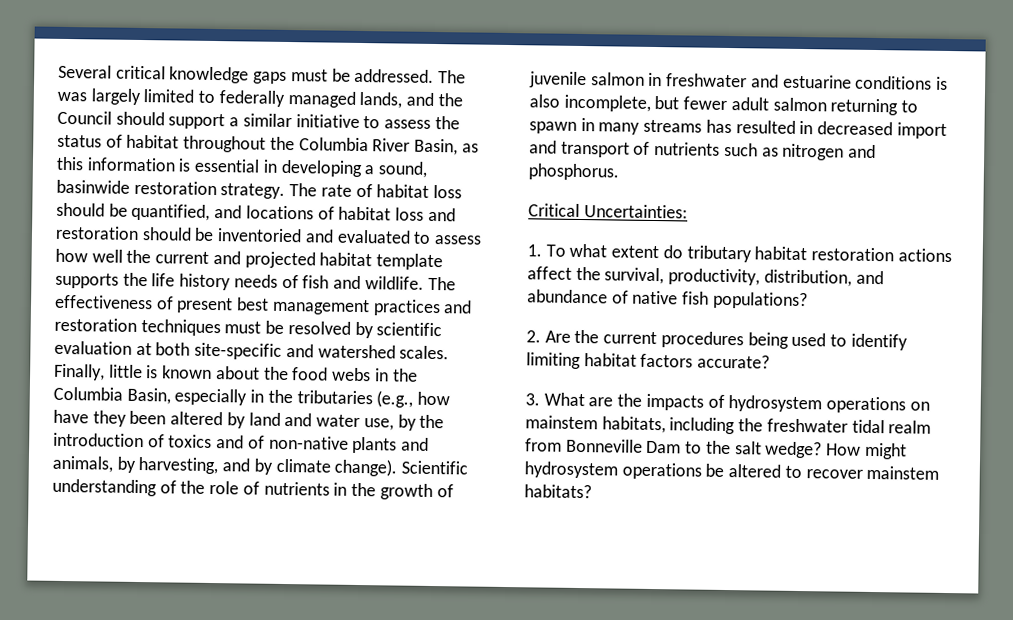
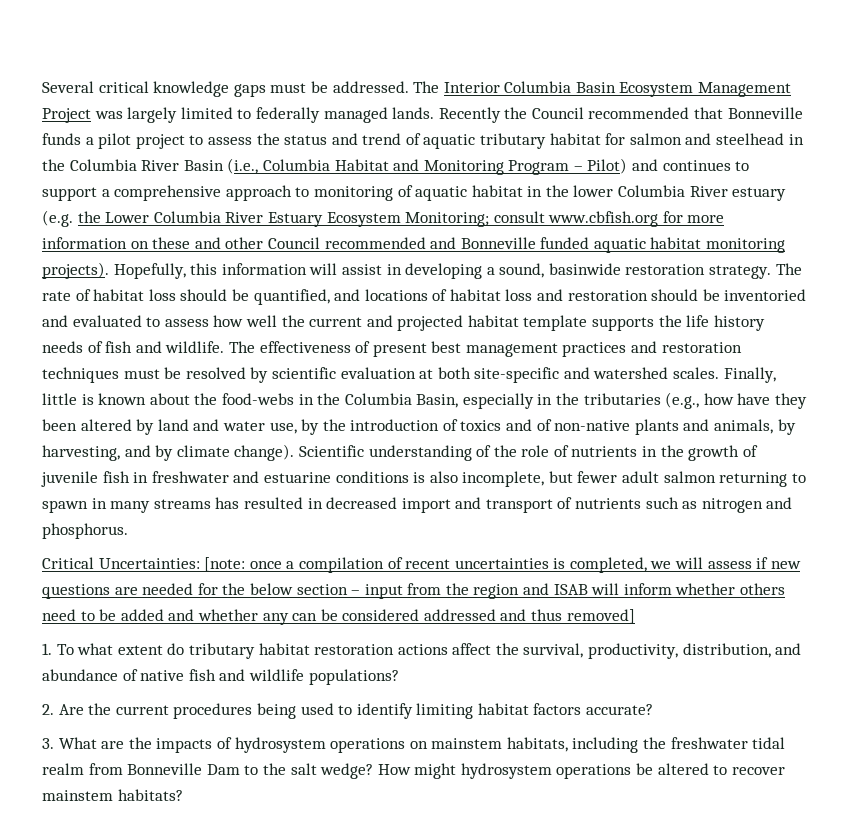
(467, 77) none -> [443,81,792,97] [42,108,91,123] Interior Columbia Basin Ecosystem Management Project
[359,91,463,109] [57,110,460,130] [57,134,479,156] [56,156,261,173] lands, and the Council should support a similar initiative to assess the status of habitat throughout the Columbia River Basin, as this information is essential -> [392,107,803,123] [42,133,804,149] [42,158,750,175] [42,185,787,201] [42,210,725,227] [42,237,786,253] [42,262,382,279] lands. Recently the Council recommended that Bonneville funds a pilot project to assess the status and trend of aquatic tributary habitat for salmon and steelhead in the Columbia River Basin (i.e., Columbia Habitat and Monitoring Program – Pilot) and continues to support a comprehensive approach to monitoring of aquatic habitat in the lower Columbia River estuary (e.g. the Lower Columbia River Estuary Ecosystem Monitoring; consult www.cbfish.org for more information on these and other Council recommended and Bonneville funded aquatic habitat monitoring projects). Hopefully, this information will assist
[292,367,372,382] food webs -> [221,393,294,405] food-webs
[590,72,645,86] salmon -> [102,471,130,483] fish
(688, 211) none -> [204,557,801,573] [42,583,786,599] [42,609,635,625] [note: once a compilation of recent uncertainties is completed, we will assess if new questions are needed for the below section – input from the region and ISAB will inform whether others need to be added and whether any can be considered addressed and thus removed]
(710, 298) none -> [219,669,304,681] and wildlife

